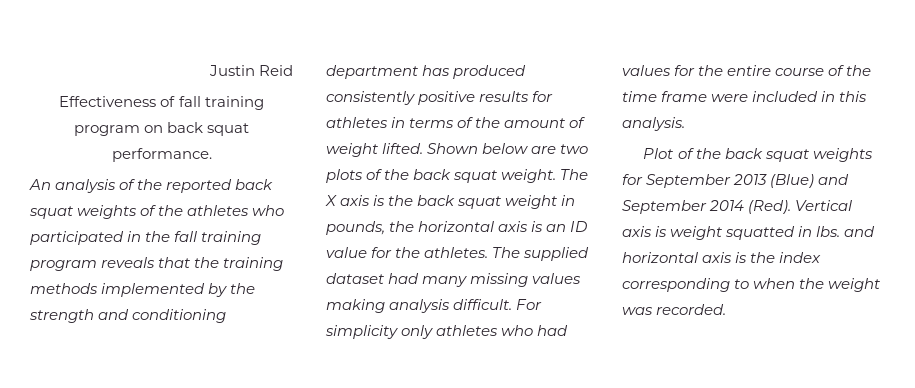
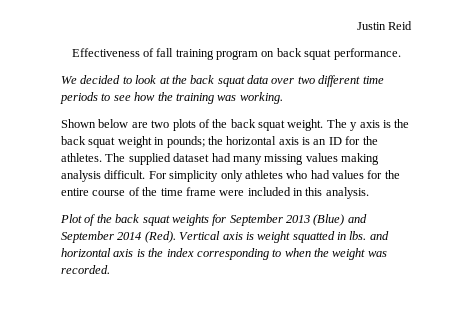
[29,179,274,193] [29,205,285,219] [30,231,262,245] [30,257,284,271] [30,283,256,297] [29,309,227,323] [326,65,527,79] [326,91,554,105] [326,117,586,128] [326,143,424,157] An analysis of the reported back squat weights of the athletes who participated in the fall training program reveals that the training methods implemented by the strength and conditioning department has produced consistently positive results for athletes in terms of the amount of weight lifted. -> [61,75,384,87] [60,92,283,104] We decided to look at the back squat data over two different time periods to see how the training was working. //
[325,195,337,206] X -> [350,122,358,131] y
[326,221,385,235] pounds, -> [166,136,205,148] pounds;
[326,247,367,258] value -> (342, 141) none

